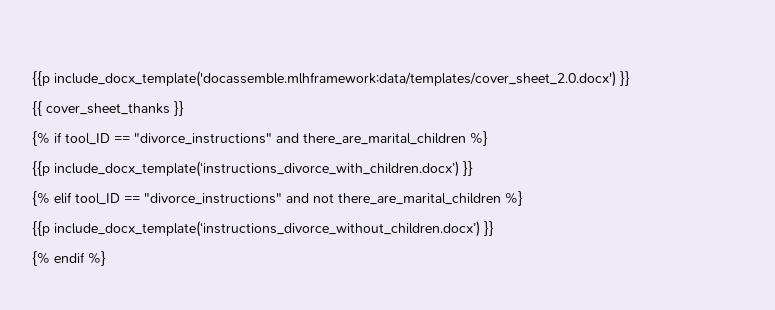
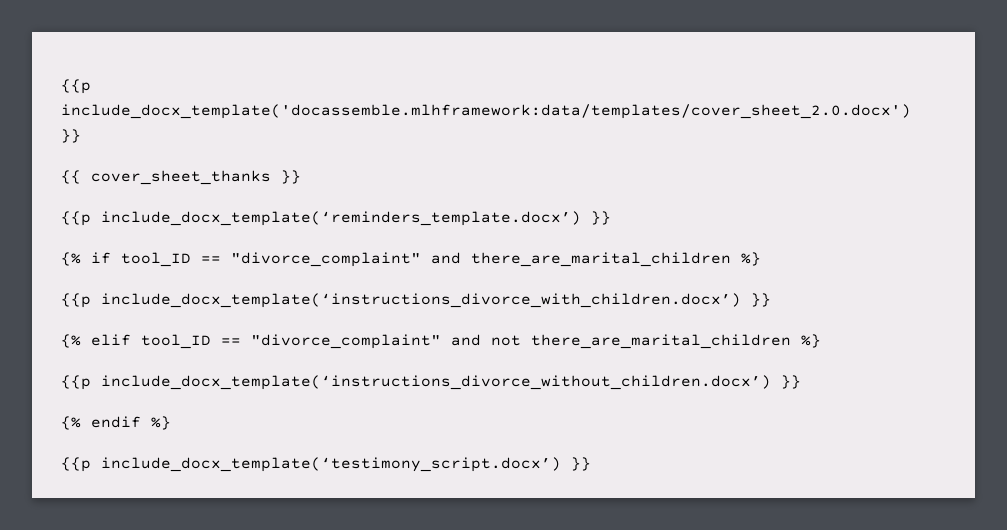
(184, 108) none -> [61,211,611,226] // {{p include_docx_template(‘reminders_template.docx’) }}
[134,133,272,145] "divorce_instructions" -> [231,252,421,267] "divorce_complaint"
[144,193,282,205] "divorce_instructions" -> [251,334,441,349] "divorce_complaint"
(106, 258) none -> [61,457,591,472] // {{p include_docx_template(‘testimony_script.docx’) }}

